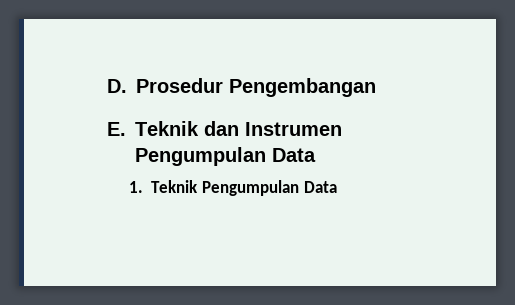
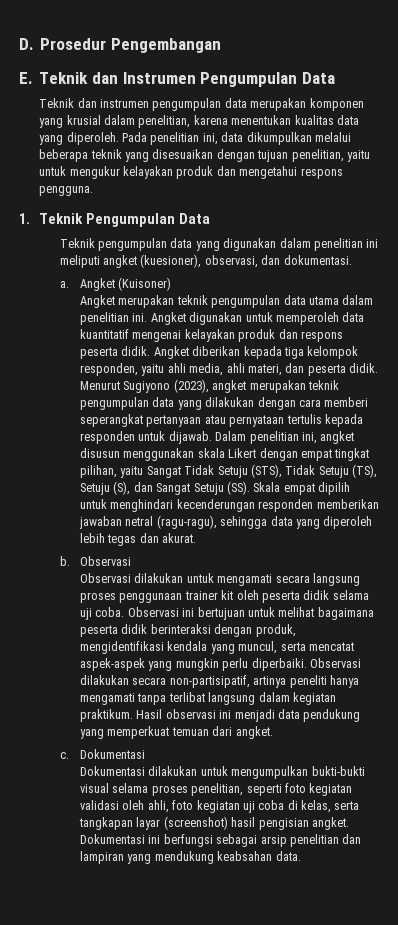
[128,180,337,196] 1. Teknik Pengumpulan Data -> [39,98,364,111] [39,115,359,128] [39,132,351,145] [39,149,370,162] [39,166,343,179] [39,186,94,196] [19,213,211,227] [59,238,379,251] [59,254,352,268] [59,277,172,291] [80,295,374,308] [80,312,365,325] [80,329,343,342] [80,346,359,359] [80,363,379,376] [80,379,339,393] [80,397,369,410] [80,414,363,427] [80,431,355,444] [80,448,370,461] [80,464,378,478] [80,481,351,495] [80,499,379,512] [79,515,373,529] [80,533,197,546] [59,556,132,566] [80,573,360,586] [80,590,369,603] [80,607,374,620] [80,624,296,637] [80,641,354,654] [80,658,361,671] [80,675,359,688] [80,692,336,705] [80,709,361,722] [80,726,273,739] [59,749,146,759] [80,766,365,779] [80,783,353,796] [80,800,360,813] [79,816,349,830] [80,834,362,847] [80,851,301,864] Teknik dan instrumen pengumpulan data merupakan komponen yang krusial dalam penelitian, karena menentukan kualitas data yang diperoleh. Pada penelitian ini, data dikumpulkan melalui beberapa teknik yang disesuaikan dengan tujuan penelitian, yaitu untuk mengukur kelayakan produk dan mengetahui respons pengguna. // 1. Teknik Pengumpulan Data // Teknik pengumpulan data yang digunakan dalam penelitian ini meliputi angket (kuesioner), observasi, dan dokumentasi. // a. Angket (Kuisoner) // Angket merupakan teknik pengumpulan data utama dalam penelitian ini. Angket digunakan untuk memperoleh data kuantitatif mengenai kelayakan produk dan respons peserta didik. Angket diberikan kepada tiga kelompok responden, yaitu ahli media, ahli materi, dan peserta didik. Menurut Sugiyono (2023), angket merupakan teknik pengumpulan data yang dilakukan dengan cara memberi seperangkat pertanyaan atau pernyataan tertulis kepada responden untuk dijawab. Dalam penelitian ini, angket disusun menggunakan skala Likert dengan empat tingkat pilihan, yaitu Sangat Tidak Setuju (STS), Tidak Setuju (TS), Setuju (S), dan Sangat Setuju (SS). Skala empat dipilih untuk menghindari kecenderungan responden memberikan jawaban netral (ragu-ragu), sehingga data yang diperoleh lebih tegas dan akurat. // b. Observasi // Observasi dilakukan untuk mengamati secara langsung proses penggunaan trainer kit oleh peserta didik selama uji coba. Observasi ini bertujuan untuk melihat bagaimana peserta didik berinteraksi dengan produk, mengidentifikasi kendala yang muncul, serta mencatat aspek-aspek yang mungkin perlu diperbaiki. Observasi dilakukan secara non-partisipatif, artinya peneliti hanya mengamati tanpa terlibat langsung dalam kegiatan praktikum. Hasil observasi ini menjadi data pendukung yang memperkuat temuan dari angket. // c. Dokumentasi // Dokumentasi dilakukan untuk mengumpulkan bukti-bukti visual selama proses penelitian, seperti foto kegiatan validasi oleh ahli, foto kegiatan uji coba di kelas, serta tangkapan layar (screenshot) hasil pengisian angket. Dokumentasi ini berfungsi sebagai arsip penelitian dan lampiran yang mendukung keabsahan data.

